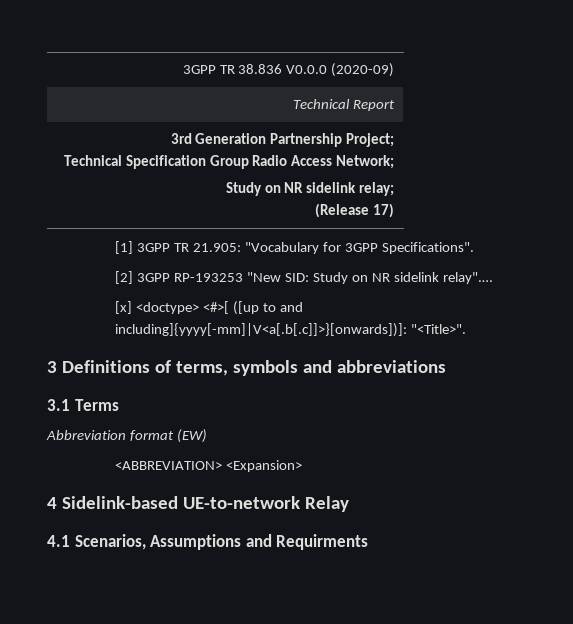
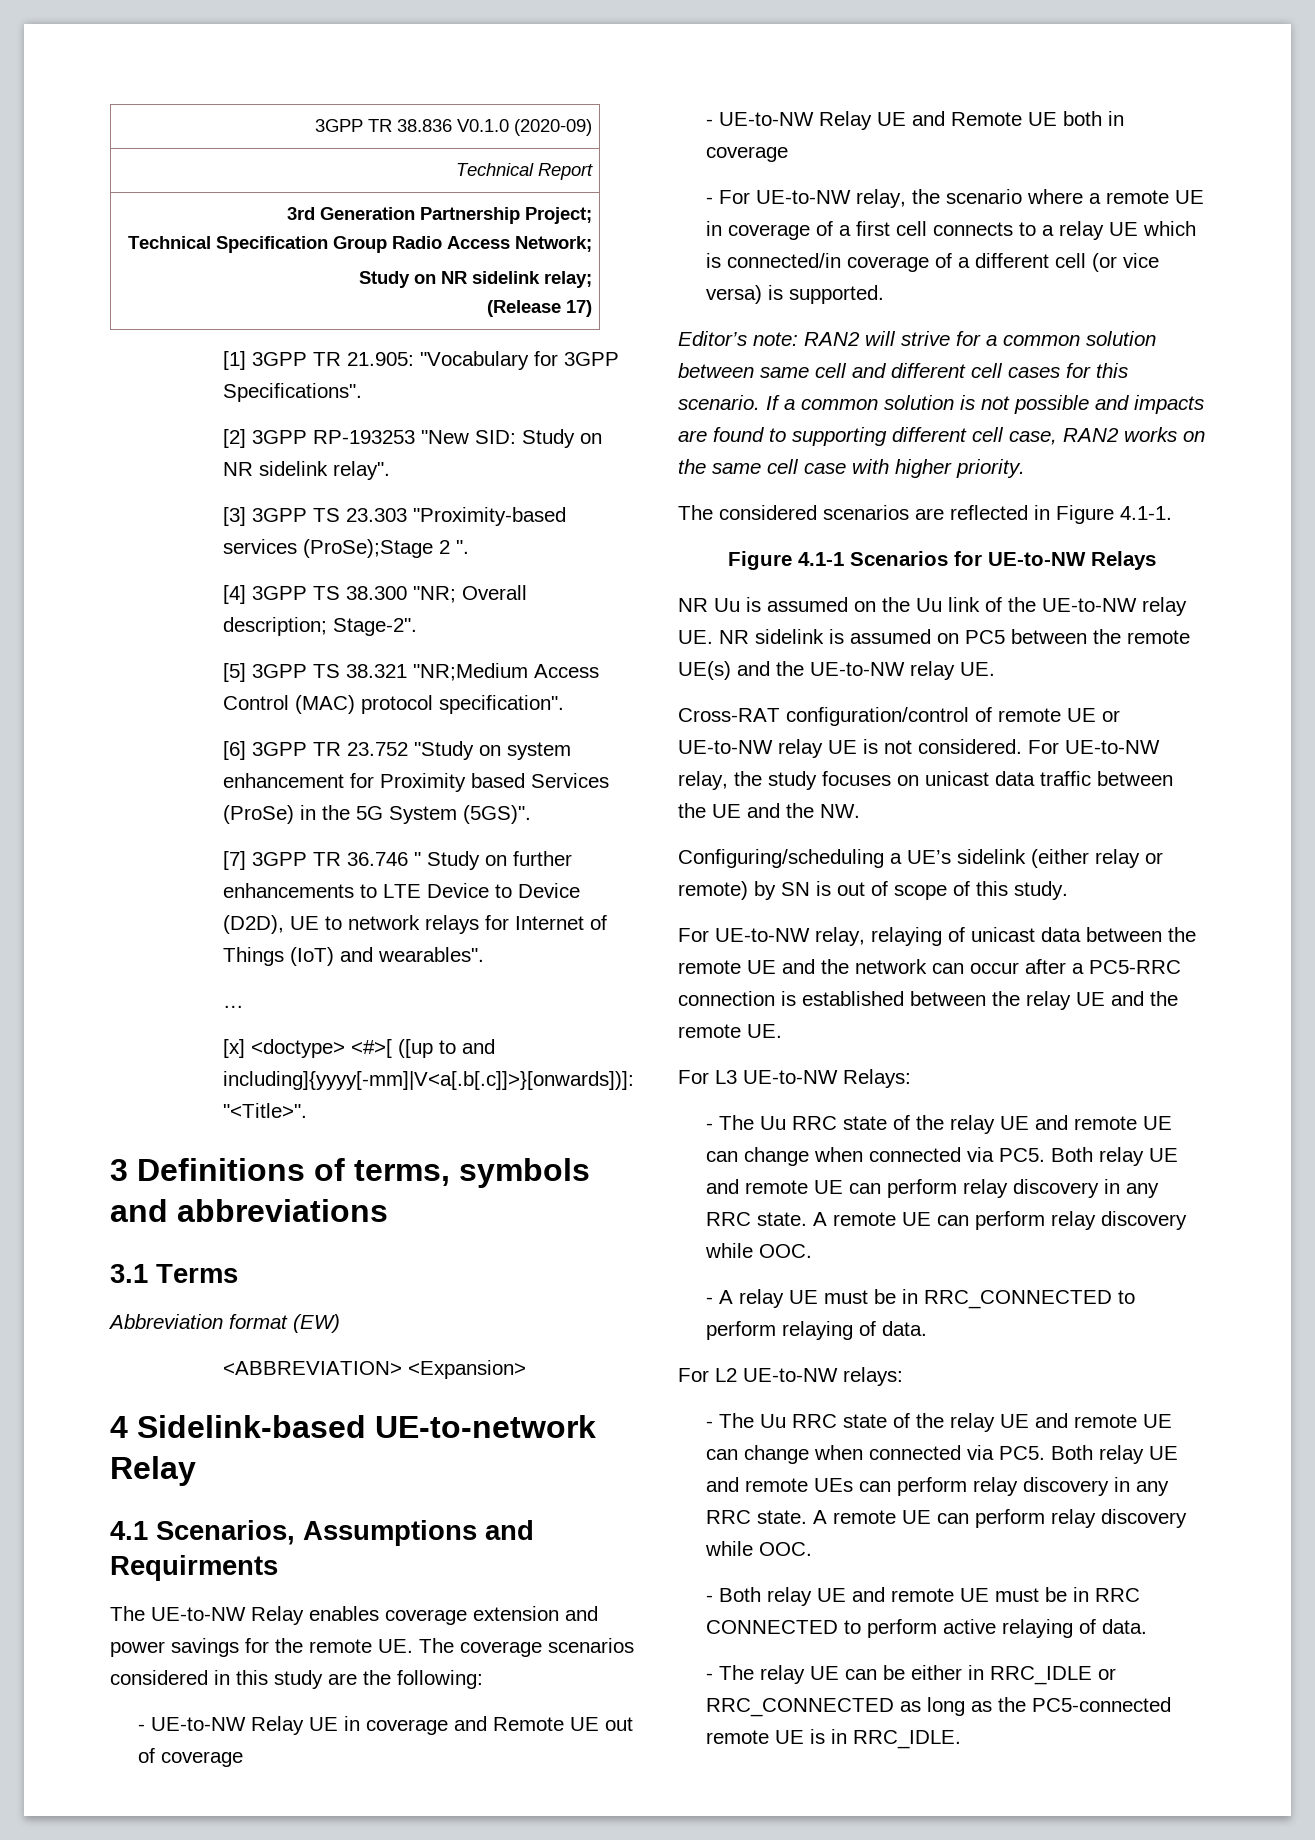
[286,65,328,74] V0.0.0 -> [456,119,509,132] V0.1.0
[442,272,492,284] relay".… -> [333,461,391,480] [223,507,567,526] [223,539,470,558] [223,585,528,604] [223,617,418,636] [223,663,600,682] [223,695,565,714] [223,741,572,760] [223,773,610,792] [223,805,532,824] [223,851,573,870] [223,883,581,898] [223,915,608,934] [223,947,485,966] [223,1005,245,1008] relay". // [3] 3GPP TS 23.303 "Proximity-based services (ProSe);Stage 2 ". // [4] 3GPP TS 38.300 "NR; Overall description; Stage-2". // [5] 3GPP TS 38.321 "NR;Medium Access Control (MAC) protocol specification". // [6] 3GPP TR 23.752 "Study on system enhancement for Proximity based Services (ProSe) in the 5G System (5GS)". // [7] 3GPP TR 36.746 " Study on further enhancements to LTE Device to Device (D2D), UE to network relays for Internet of Things (IoT) and wearables". // …
(369, 542) none -> [110,1606,598,1625] [110,1638,634,1657] [110,1670,483,1689] [138,1716,634,1735] [138,1748,244,1767] [706,111,1125,130] [706,146,789,162] [706,189,1205,208] [706,221,1197,240] [706,253,1160,272] [706,285,885,304] [678,331,1156,346] [678,363,1128,378] [678,395,1204,414] [678,427,1205,446] [678,459,1025,478] [678,505,1172,524] [727,551,1156,570] [678,597,1187,616] [678,629,1190,644] [678,661,995,680] [678,707,1120,726] [678,739,1160,758] [678,771,1173,790] [678,803,860,818] [678,849,1163,868] [678,881,1068,900] [678,927,1196,946] [678,959,1181,974] [678,991,1178,1010] [678,1024,782,1038] [678,1069,911,1088] [706,1115,1173,1134] [706,1147,1179,1166] [706,1179,1160,1198] [706,1211,1188,1230] [705,1243,813,1258] [706,1289,1136,1309] [706,1321,928,1340] [678,1367,903,1386] [706,1413,1173,1432] [706,1445,1179,1464] [706,1477,1170,1496] [706,1509,1188,1528] [705,1541,813,1556] [706,1587,1141,1606] [706,1619,1148,1638] [706,1665,1117,1685] [706,1697,1172,1717] [706,1729,962,1749] // The UE-to-NW Relay enables coverage extension and power savings for the remote UE. The coverage scenarios considered in this study are the following: // - UE-to-NW Relay UE in coverage and Remote UE out of coverage // - UE-to-NW Relay UE and Remote UE both in coverage // - For UE-to-NW relay, the scenario where a remote UE in coverage of a first cell connects to a relay UE which is connected/in coverage of a different cell (or vice versa) is supported. // Editor’s note: RAN2 will strive for a common solution between same cell and different cell cases for this scenario. If a common solution is not possible and impacts are found to supporting different cell case, RAN2 works on the same cell case with higher priority. // The considered scenarios are reflected in Figure 4.1-1. // Figure 4.1-1 Scenarios for UE-to-NW Relays // NR Uu is assumed on the Uu link of the UE-to-NW relay UE. NR sidelink is assumed on PC5 between the remote UE(s) and the UE-to-NW relay UE. // Cross-RAT configuration/control of remote UE or UE-to-NW relay UE is not considered. For UE-to-NW relay, the study focuses on unicast data traffic between the UE and the NW. // Configuring/scheduling a UE’s sidelink (either relay or remote) by SN is out of scope of this study. // For UE-to-NW relay, relaying of unicast data between the remote UE and the network can occur after a PC5-RRC connection is established between the relay UE and the remote UE. // For L3 UE-to-NW Relays: // - The Uu RRC state of the relay UE and remote UE can change when connected via PC5. Both relay UE and remote UE can perform relay discovery in any RRC state. A remote UE can perform relay discovery while OOC. // - A relay UE must be in RRC_CONNECTED to perform relaying of data. // For L2 UE-to-NW relays: // - The Uu RRC state of the relay UE and remote UE can change when connected via PC5. Both relay UE and remote UEs can perform relay discovery in any RRC state. A remote UE can perform relay discovery while OOC. // - Both relay UE and remote UE must be in RRC CONNECTED to perform active relaying of data. // - The relay UE can be either in RRC_IDLE or RRC_CONNECTED as long as the PC5-connected remote UE is in RRC_IDLE.

